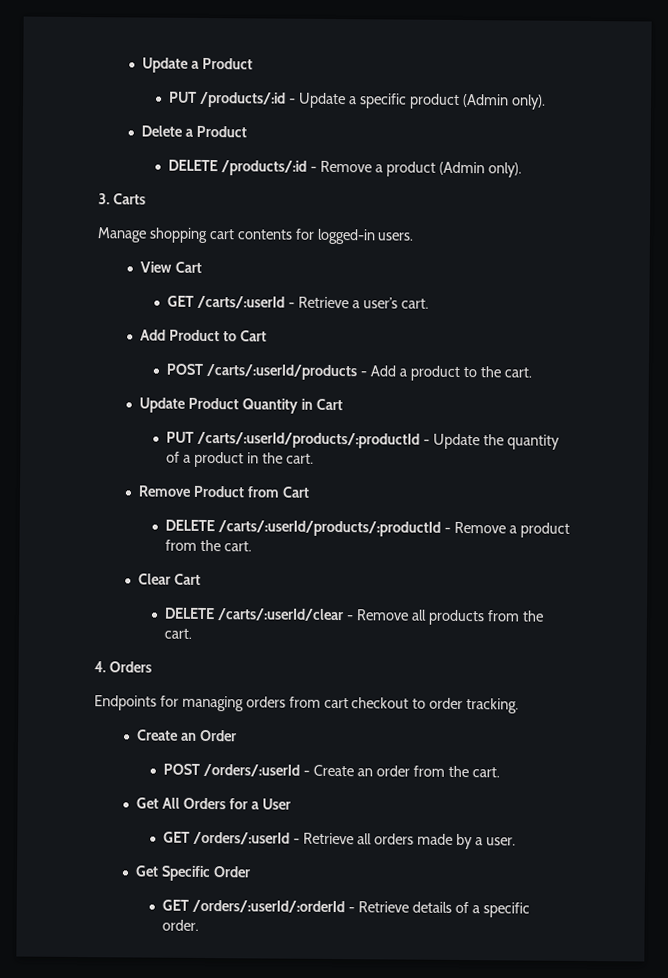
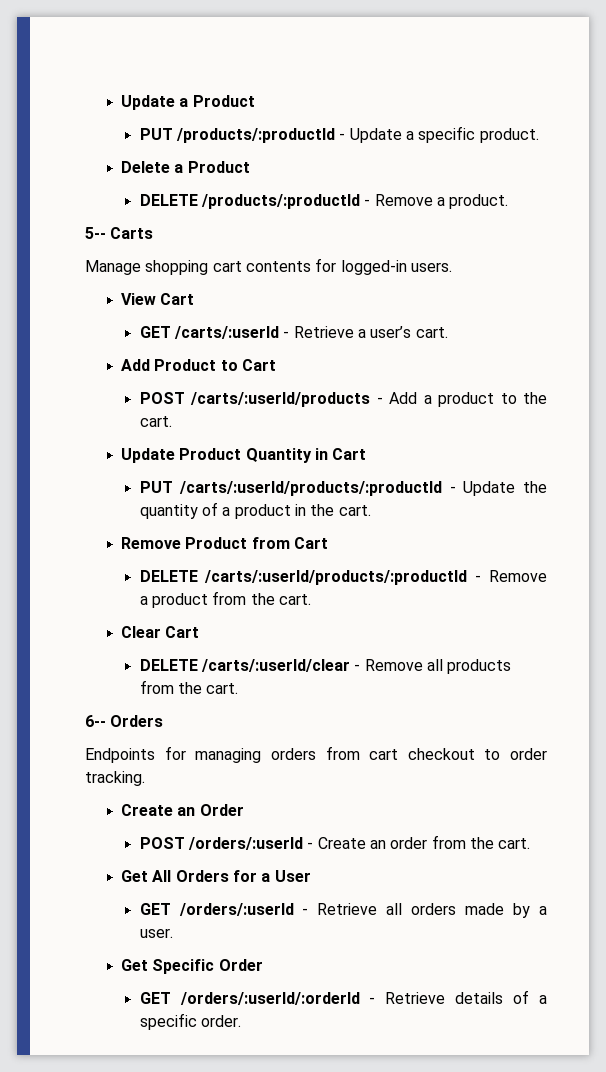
[199,91,287,108] /products/:id -> [175,128,335,143] /products/:productId
[408,93,546,110] product (Admin only). -> [479,128,539,143] product.
[221,160,522,178] [98,193,110,205] /products/:id - Remove a product (Admin only). // 3. -> [200,194,509,209] [85,227,106,239] /products/:productId - Remove a product. // 5--
[94,661,106,673] 4. -> [85,715,106,727] 6--

